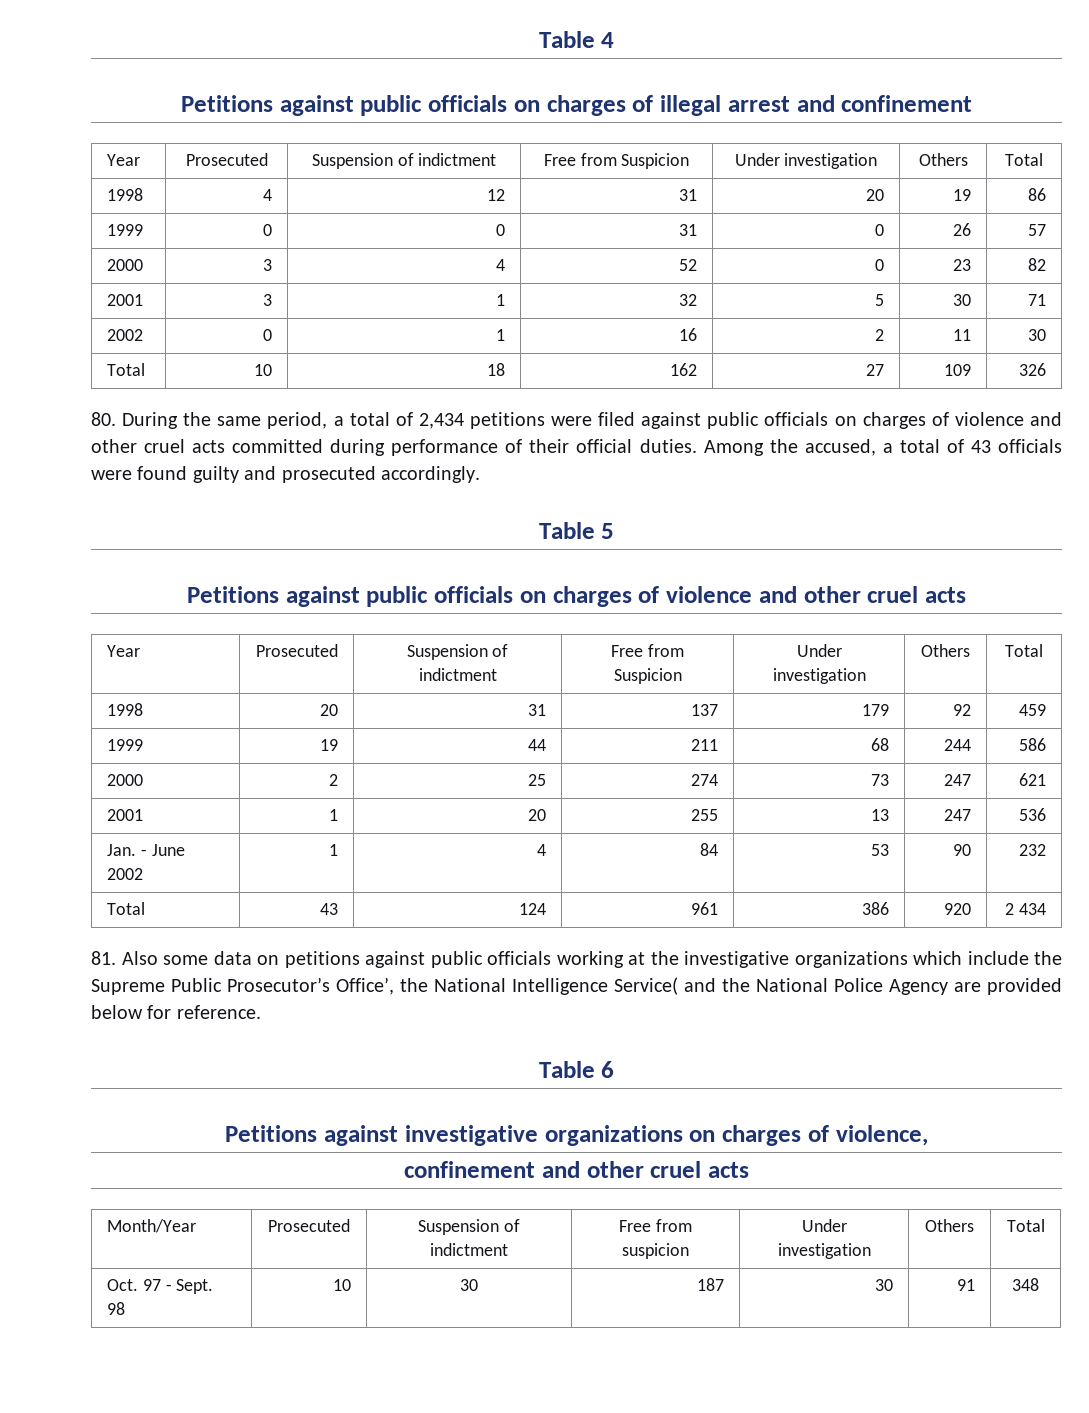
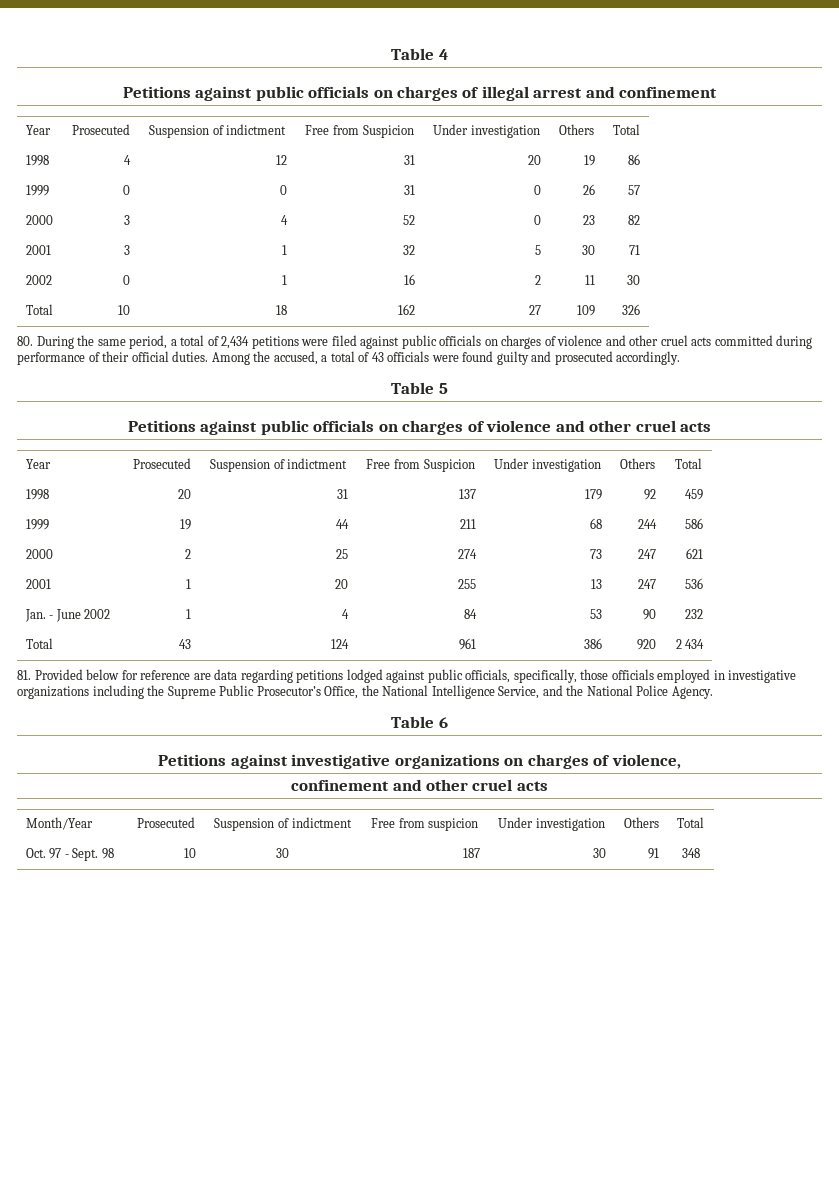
[121,951,1029,968] Also some data on petitions against public officials working at the investigative organizations which include -> [34,669,797,683] [17,685,144,699] Provided below for reference are data regarding petitions lodged against public officials, specifically, those officials employed in investigative organizations including
[336,977,394,995] Office’, -> [324,686,359,699] Office,
[614,977,678,995] Service( -> [498,686,540,699] Service,
[889,978,1062,995] [91,1005,261,1019] Agency are provided below for reference. -> [671,686,713,699] Agency.

